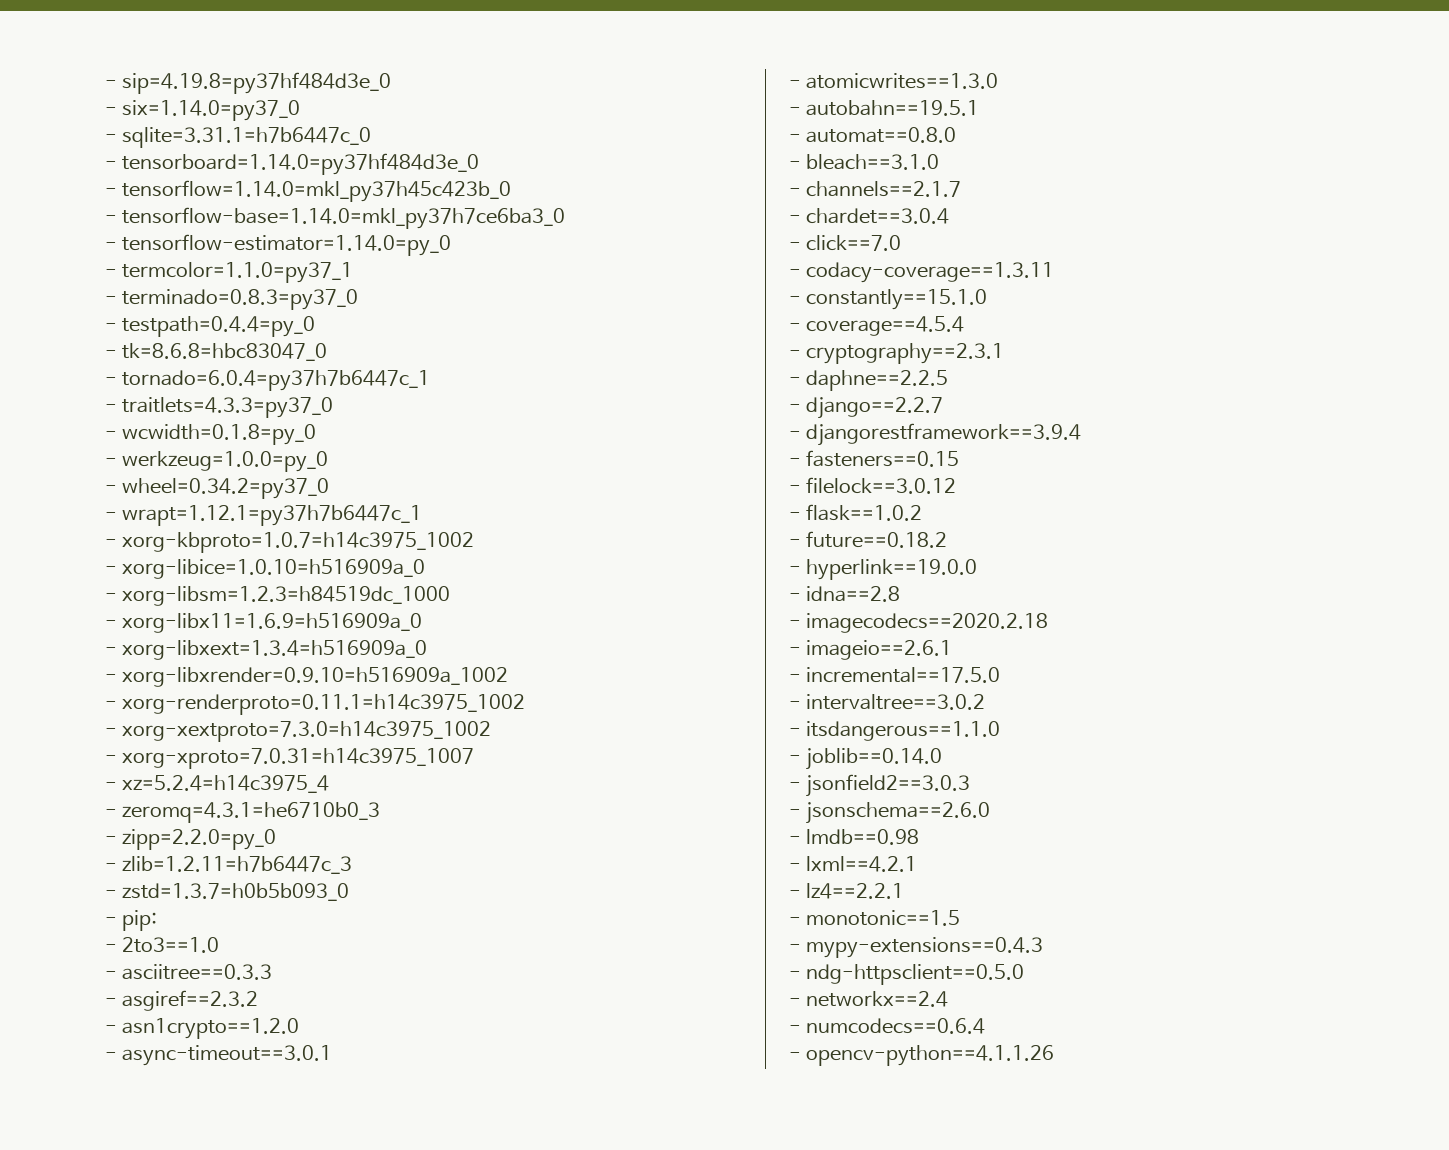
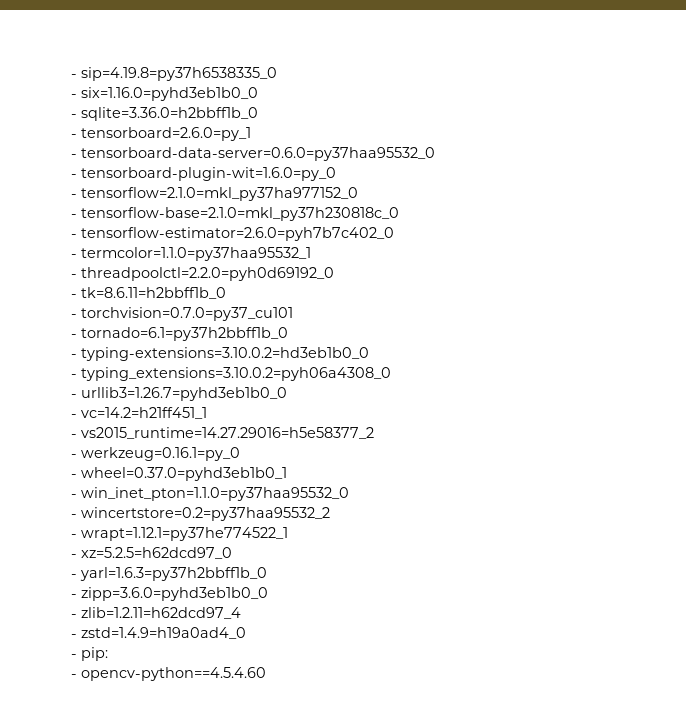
[105,72,392,94] [105,100,301,121] [105,127,372,148] [105,153,480,175] [105,180,512,202] [105,207,566,229] [105,234,452,256] [105,262,354,283] [105,289,359,310] [105,316,316,337] [105,343,328,361] [105,370,431,391] [105,397,334,418] [105,424,317,445] [105,451,329,472] [105,478,330,499] [105,505,423,526] [105,532,475,553] [105,559,426,579] [105,586,451,606] [105,613,423,633] [105,640,428,660] [105,667,509,687] [105,694,526,715] [105,721,492,742] [105,748,475,769] [105,775,330,793] [105,802,381,823] [105,829,277,850] [105,856,353,874] [105,883,350,901] [105,910,158,931] [105,937,220,953] [105,964,273,980] [105,990,259,1011] [105,1018,300,1039] [105,1045,333,1066] [789,73,999,89] [789,100,980,116] [789,127,957,143] [789,154,940,170] [789,181,962,197] [789,208,950,224] [789,235,902,251] [789,262,1055,283] [789,289,988,310] [789,316,965,336] [789,343,1005,364] [789,370,949,391] [789,397,944,419] [789,423,1082,446] [789,450,960,467] [789,477,957,494] [789,504,923,521] [789,531,948,548] [789,559,978,580] [789,586,901,602] [789,613,1049,633] [789,640,953,660] [789,667,1001,683] [789,694,986,710] [789,721,1001,741] [789,748,943,770] [789,774,971,797] [789,802,991,824] [789,829,920,845] [789,856,918,872] [789,883,905,899] [789,910,961,926] [789,937,1044,958] [789,964,1025,985] [789,991,949,1007] [789,1018,986,1034] [789,1045,1055,1066] - sip=4.19.8=py37hf484d3e_0 // - six=1.14.0=py37_0 // - sqlite=3.31.1=h7b6447c_0 // - tensorboard=1.14.0=py37hf484d3e_0 // - tensorflow=1.14.0=mkl_py37h45c423b_0 // - tensorflow-base=1.14.0=mkl_py37h7ce6ba3_0 // - tensorflow-estimator=1.14.0=py_0 // - termcolor=1.1.0=py37_1 // - terminado=0.8.3=py37_0 // - testpath=0.4.4=py_0 // - tk=8.6.8=hbc83047_0 // - tornado=6.0.4=py37h7b6447c_1 // - traitlets=4.3.3=py37_0 // - wcwidth=0.1.8=py_0 // - werkzeug=1.0.0=py_0 // - wheel=0.34.2=py37_0 // - wrapt=1.12.1=py37h7b6447c_1 // - xorg-kbproto=1.0.7=h14c3975_1002 // - xorg-libice=1.0.10=h516909a_0 // - xorg-libsm=1.2.3=h84519dc_1000 // - xorg-libx11=1.6.9=h516909a_0 // - xorg-libxext=1.3.4=h516909a_0 // - xorg-libxrender=0.9.10=h516909a_1002 // - xorg-renderproto=0.11.1=h14c3975_1002 // - xorg-xextproto=7.3.0=h14c3975_1002 // - xorg-xproto=7.0.31=h14c3975_1007 // - xz=5.2.4=h14c3975_4 // - zeromq=4.3.1=he6710b0_3 // - zipp=2.2.0=py_0 // - zlib=1.2.11=h7b6447c_3 // - zstd=1.3.7=h0b5b093_0 // - pip: // - 2to3==1.0 // - asciitree==0.3.3 // - asgiref==2.3.2 // - asn1crypto==1.2.0 // - async-timeout==3.0.1 // - atomicwrites==1.3.0 // - autobahn==19.5.1 // - automat==0.8.0 // - bleach==3.1.0 // - channels==2.1.7 // - chardet==3.0.4 // - click==7.0 // - codacy-coverage==1.3.11 // - constantly==15.1.0 // - coverage==4.5.4 // - cryptography==2.3.1 // - daphne==2.2.5 // - django==2.2.7 // - djangorestframework==3.9.4 // - fasteners==0.15 // - filelock==3.0.12 // - flask==1.0.2 // - future==0.18.2 // - hyperlink==19.0.0 // - idna==2.8 // - imagecodecs==2020.2.18 // - imageio==2.6.1 // - incremental==17.5.0 // - intervaltree==3.0.2 // - itsdangerous==1.1.0 // - joblib==0.14.0 // - jsonfield2==3.0.3 // - jsonschema==2.6.0 // - lmdb==0.98 // - lxml==4.2.1 // - lz4==2.2.1 // - monotonic==1.5 // - mypy-extensions==0.4.3 // - ndg-httpsclient==0.5.0 // - networkx==2.4 // - numcodecs==0.6.4 // - opencv-python==4.1.1.26 -> [71,67,277,81] [71,87,258,101] [71,107,258,121] [71,127,251,141] [71,147,435,161] [71,167,336,181] [71,187,358,201] [71,207,399,221] [71,227,394,241] [71,247,311,261] [71,267,334,281] [71,287,226,299] [71,307,293,321] [71,327,288,341] [71,347,369,361] [71,367,391,381] [71,387,287,401] [71,407,207,419] [71,427,374,439] [71,447,240,461] [71,467,287,481] [71,487,349,501] [71,507,330,521] [71,527,288,541] [71,547,232,559] [71,567,267,581] [71,587,268,601] [71,607,241,619] [71,627,246,639] [71,647,108,661] [71,667,266,681] - sip=4.19.8=py37h6538335_0 // - six=1.16.0=pyhd3eb1b0_0 // - sqlite=3.36.0=h2bbff1b_0 // - tensorboard=2.6.0=py_1 // - tensorboard-data-server=0.6.0=py37haa95532_0 // - tensorboard-plugin-wit=1.6.0=py_0 // - tensorflow=2.1.0=mkl_py37ha977152_0 // - tensorflow-base=2.1.0=mkl_py37h230818c_0 // - tensorflow-estimator=2.6.0=pyh7b7c402_0 // - termcolor=1.1.0=py37haa95532_1 // - threadpoolctl=2.2.0=pyh0d69192_0 // - tk=8.6.11=h2bbff1b_0 // - torchvision=0.7.0=py37_cu101 // - tornado=6.1=py37h2bbff1b_0 // - typing-extensions=3.10.0.2=hd3eb1b0_0 // - typing_extensions=3.10.0.2=pyh06a4308_0 // - urllib3=1.26.7=pyhd3eb1b0_0 // - vc=14.2=h21ff451_1 // - vs2015_runtime=14.27.29016=h5e58377_2 // - werkzeug=0.16.1=py_0 // - wheel=0.37.0=pyhd3eb1b0_1 // - win_inet_pton=1.1.0=py37haa95532_0 // - wincertstore=0.2=py37haa95532_2 // - wrapt=1.12.1=py37he774522_1 // - xz=5.2.5=h62dcd97_0 // - yarl=1.6.3=py37h2bbff1b_0 // - zipp=3.6.0=pyhd3eb1b0_0 // - zlib=1.2.11=h62dcd97_4 // - zstd=1.4.9=h19a0ad4_0 // - pip: // - opencv-python==4.5.4.60

